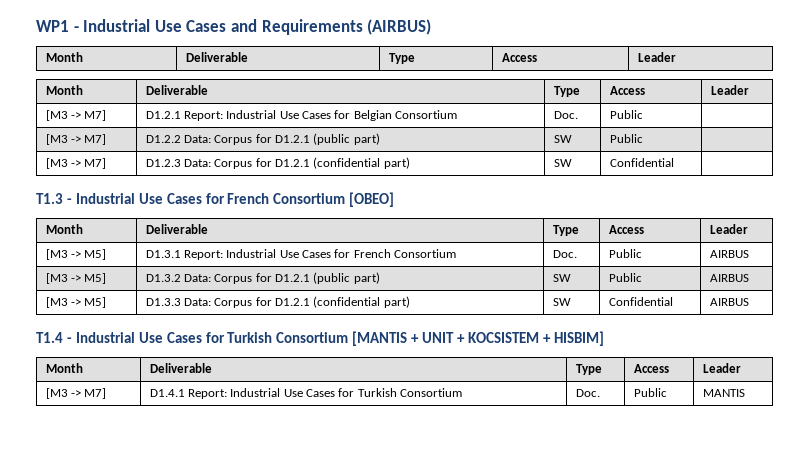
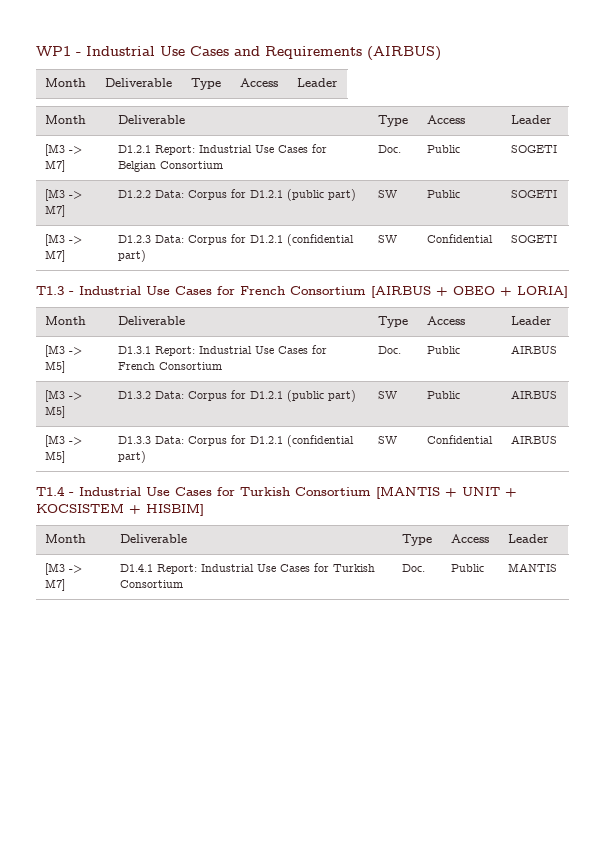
(643, 114) none -> [511,145,558,153] SOGETI
(643, 138) none -> [511,190,558,198] SOGETI
(674, 162) none -> [511,235,558,243] SOGETI
[349,192,395,207] [OBEO] -> [371,286,568,298] [AIRBUS + OBEO + LORIA]

